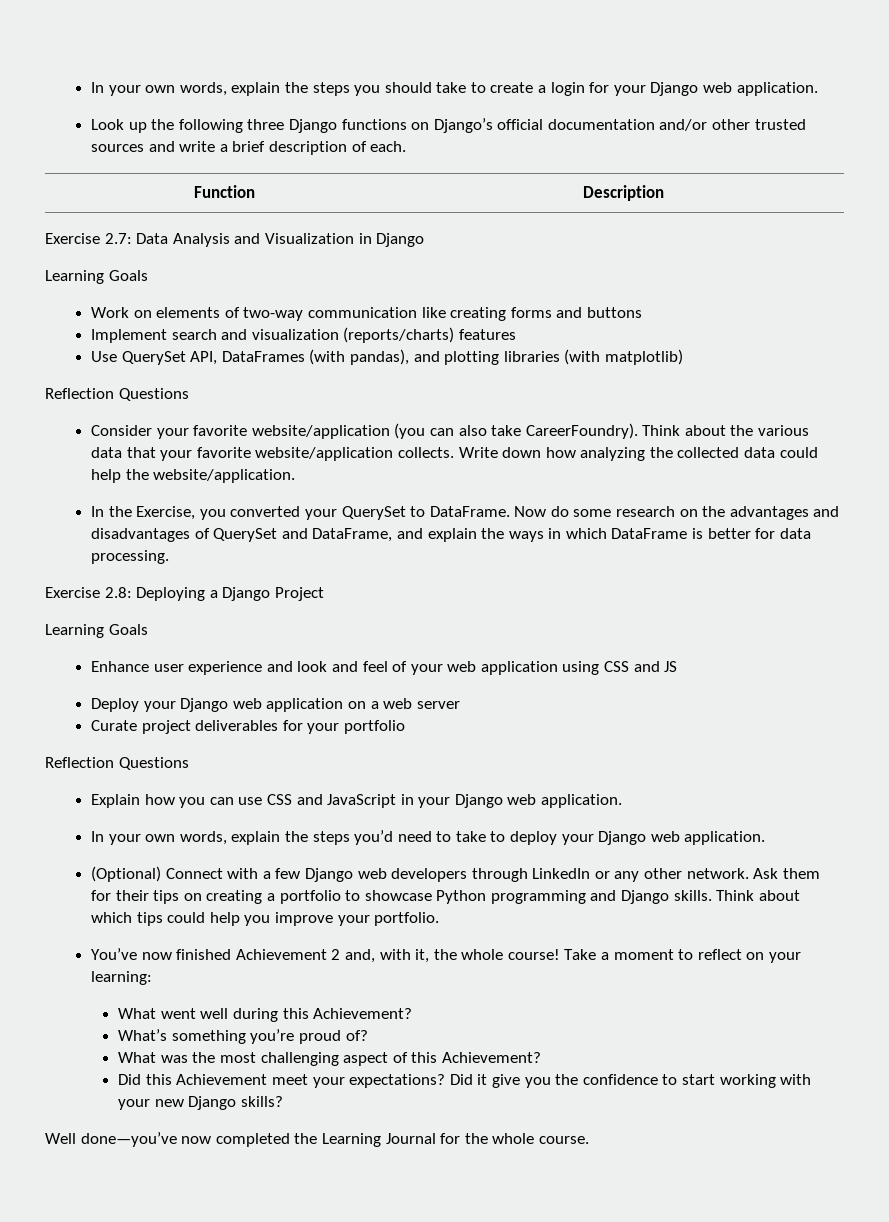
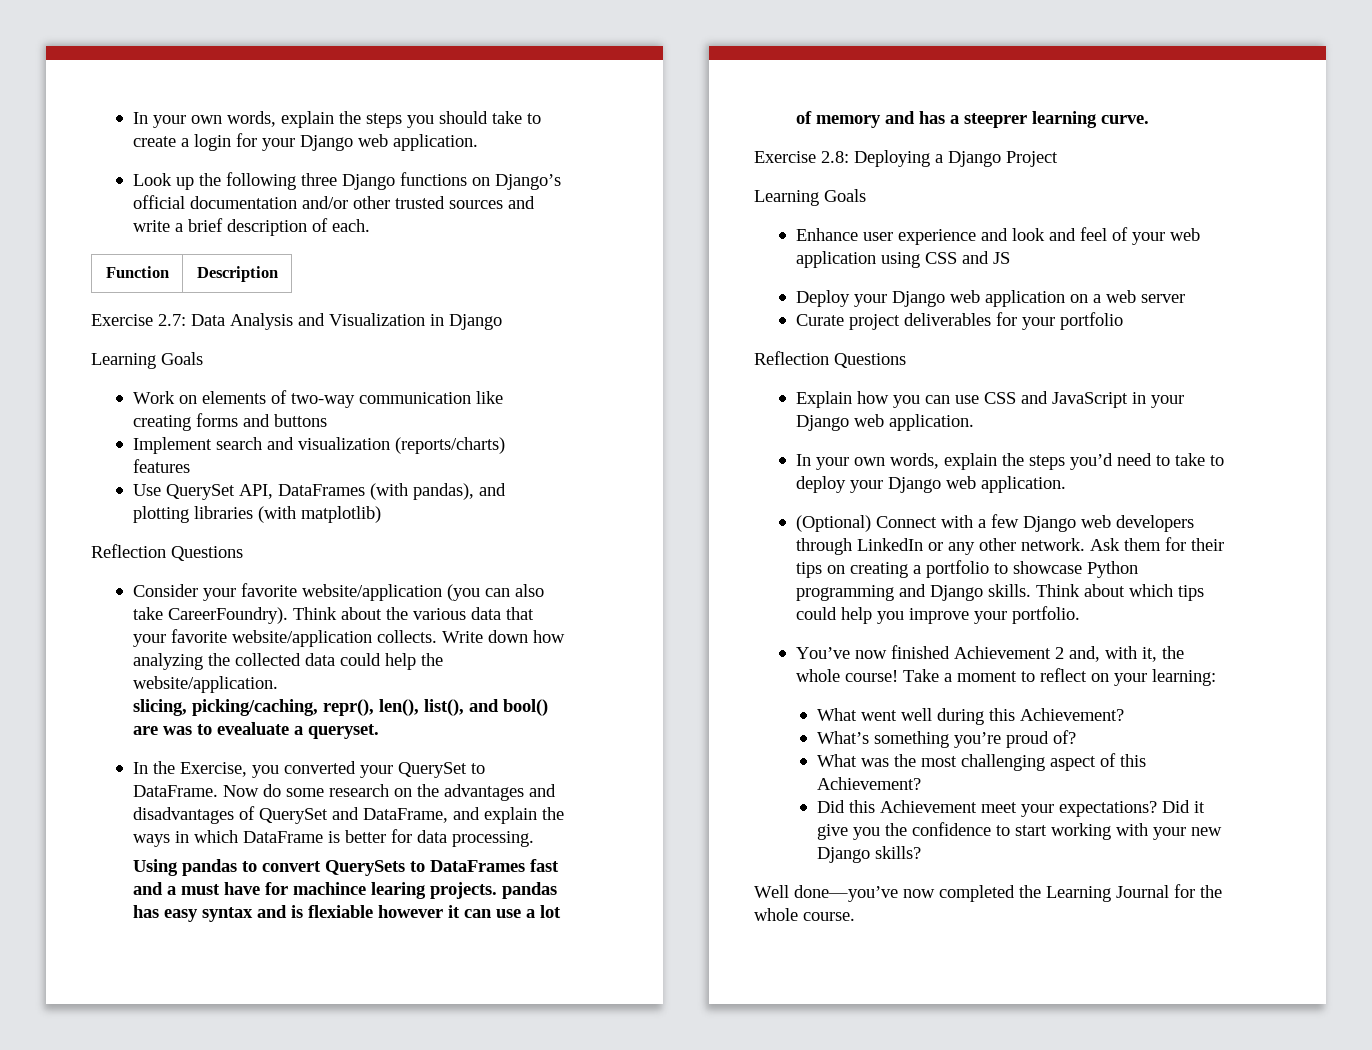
(296, 476) none -> [133,699,549,716] [133,722,380,739] // slicing, picking/caching, repr(), len(), list(), and bool() are was to evealuate a queryset.
(169, 557) none -> [133,859,560,876] [133,882,558,899] [133,905,562,922] [796,111,1150,128] // Using pandas to convert QuerySets to DataFrames fast and a must have for machince learing projects. pandas has easy syntax and is flexiable however it can use a lot of memory and has a steeprer learning curve.

